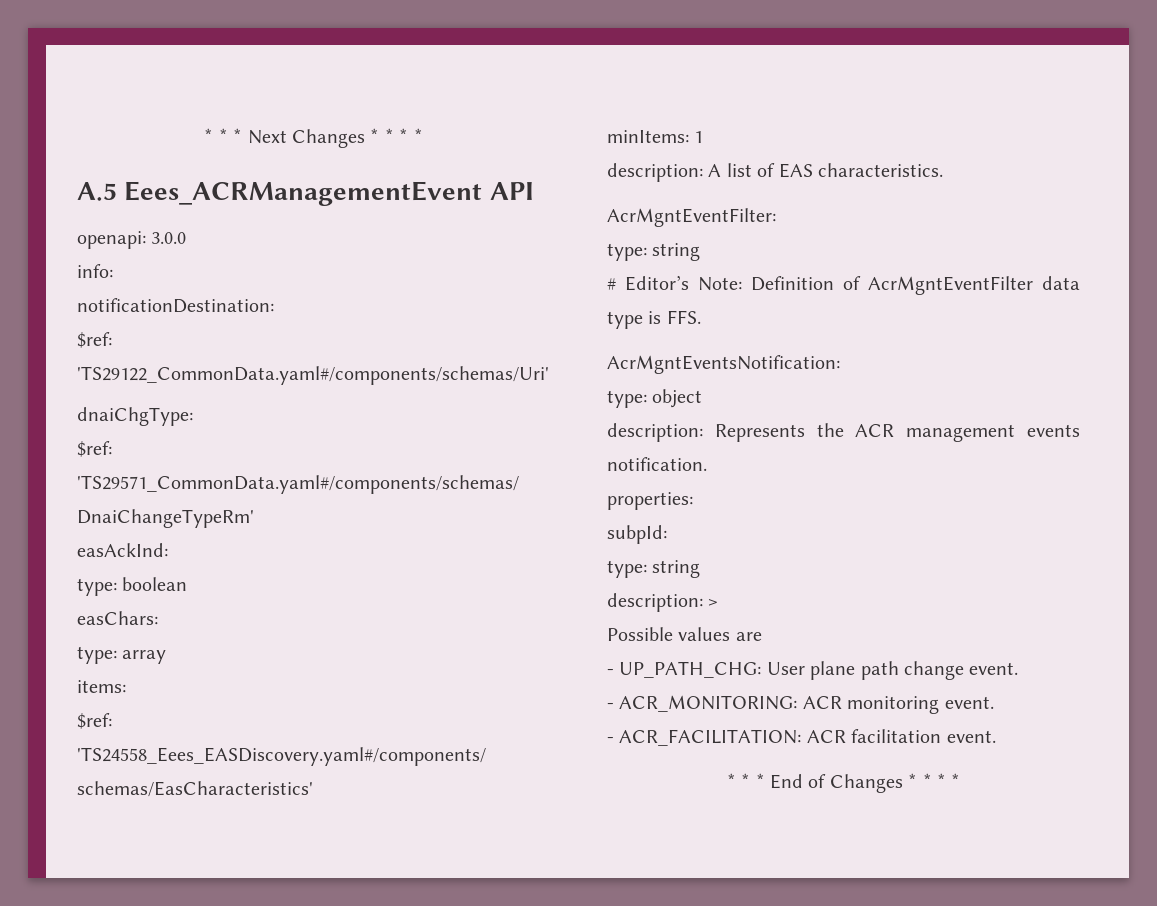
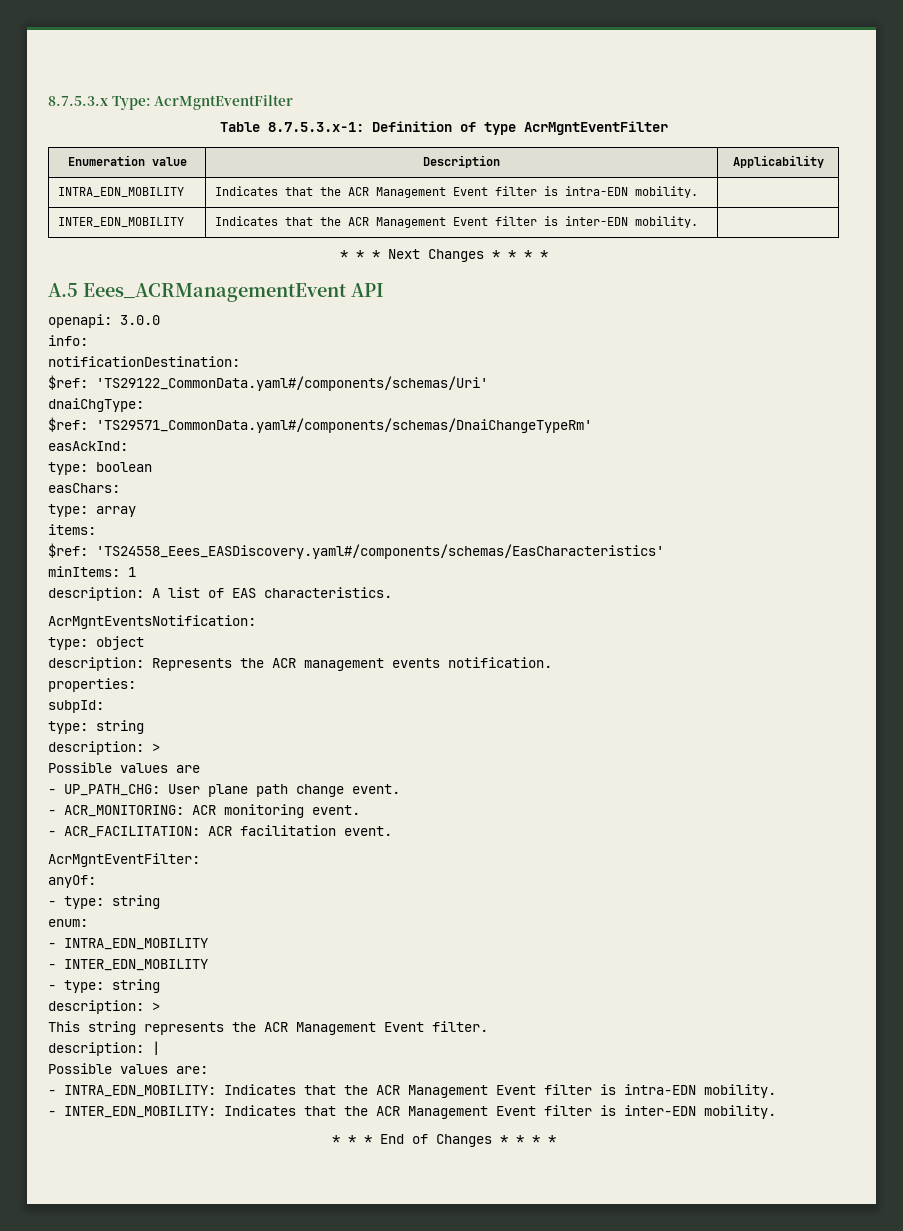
(204, 135) none -> [48,95,294,110] [219,121,668,135] [67,155,187,166] [423,155,501,168] [732,155,824,168] [58,187,185,197] [215,186,699,198] [58,217,185,227] [215,216,699,228] 8.7.5.3.x Type: AcrMgntEventFilter // Table 8.7.5.3.x-1: Definition of type AcrMgntEventFilter // Enumeration value | Description | Applicability // INTRA_EDN_MOBILITY | Indicates that the ACR Management Event filter is intra-EDN mobility. | // INTER_EDN_MOBILITY | Indicates that the ACR Management Event filter is inter-EDN mobility. | //
[607,208,776,227] [607,243,701,261] [607,275,1080,295] [607,310,701,329] // AcrMgntEventFilter: // type: string // # Editor’s Note: Definition of AcrMgntEventFilter data type is FFS. -> (392, 592) none
(996, 736) none -> [48,853,200,867] [48,875,96,888] [48,895,160,909] [48,919,88,927] [48,938,208,950] [48,959,208,971] [48,979,160,993] [48,1000,160,1014] [48,1021,488,1035] [48,1041,160,1056] [48,1063,208,1074] [48,1084,776,1098] [48,1105,776,1119] // AcrMgntEventFilter: // anyOf: // - type: string // enum: // - INTRA_EDN_MOBILITY // - INTER_EDN_MOBILITY // - type: string // description: > // This string represents the ACR Management Event filter. // description: | // Possible values are: // - INTRA_EDN_MOBILITY: Indicates that the ACR Management Event filter is intra-EDN mobility. // - INTER_EDN_MOBILITY: Indicates that the ACR Management Event filter is inter-EDN mobility.

